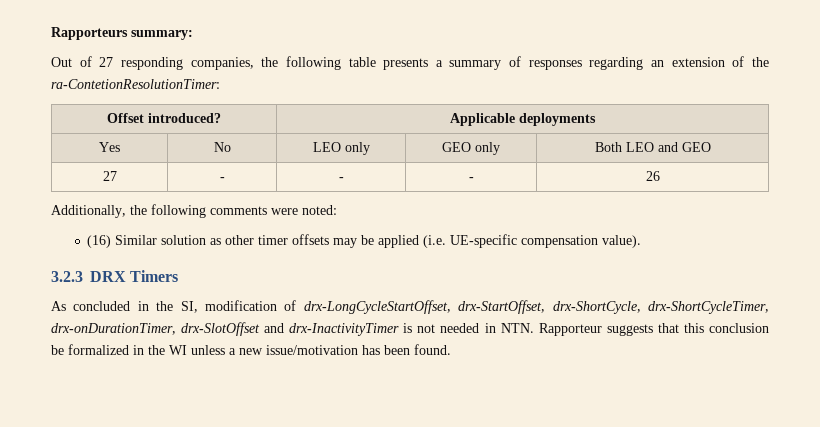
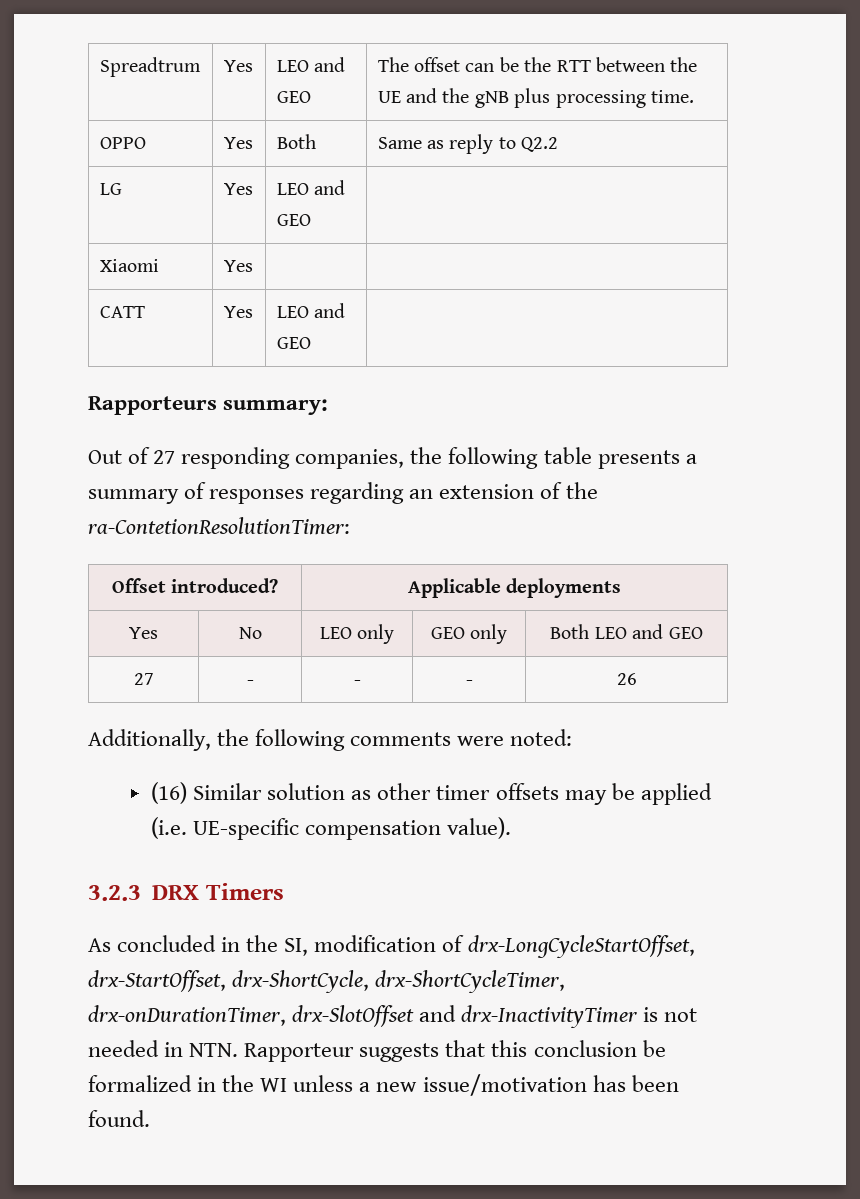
(51, 33) none -> [99,57,201,77] [223,60,253,72] [276,57,345,72] [276,91,311,103] [377,57,698,72] [377,88,694,108] [99,137,146,149] [223,137,253,149] [276,134,316,149] [377,134,559,154] [99,183,122,195] [223,183,253,195] [276,180,345,195] [276,214,311,226] [99,259,159,272] [223,260,253,272] [99,306,145,318] [223,306,253,318] [276,303,345,318] [276,337,311,349] Spreadtrum | Yes | LEO and GEO | The offset can be the RTT between the UE and the gNB plus processing time. // OPPO | Yes | Both | Same as reply to Q2.2 // LG | Yes | LEO and GEO | // Xiaomi | Yes | | // CATT | Yes | LEO and GEO | //

